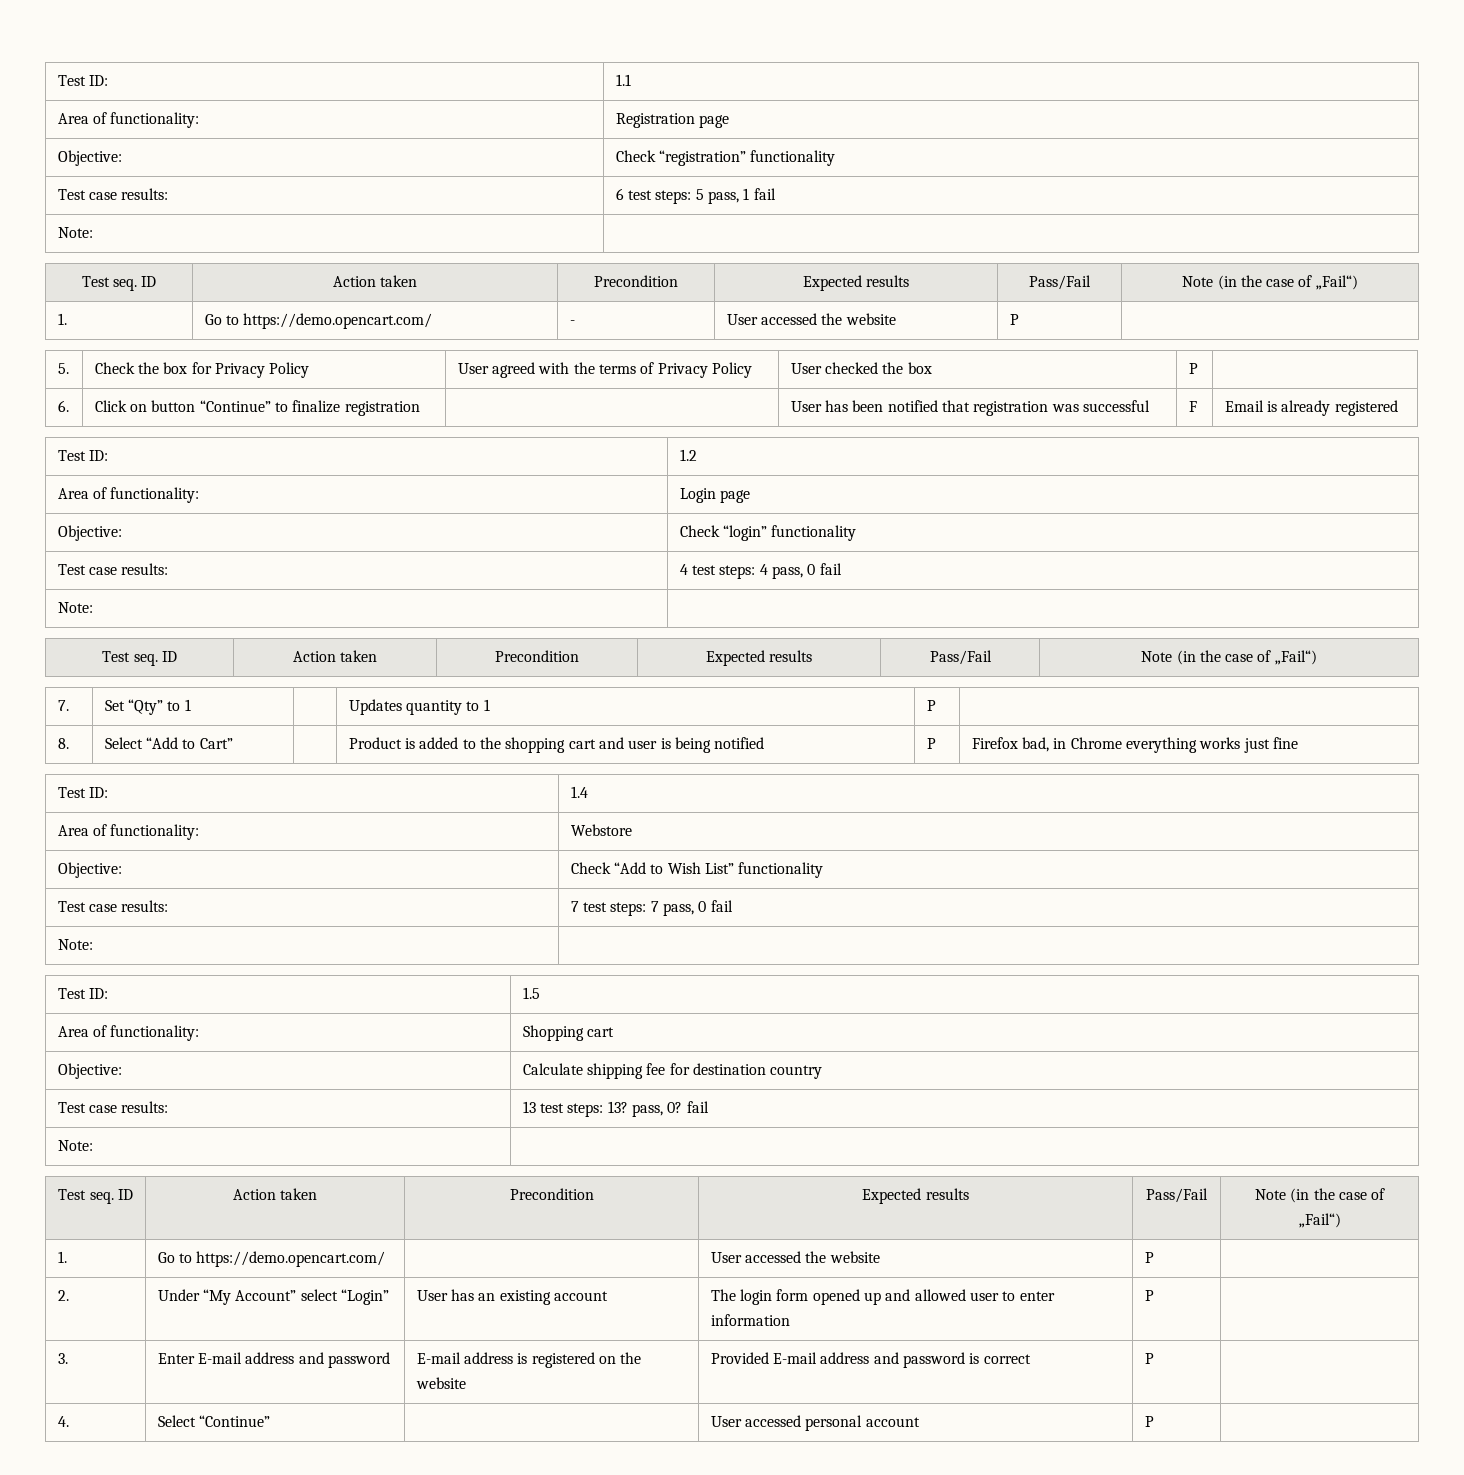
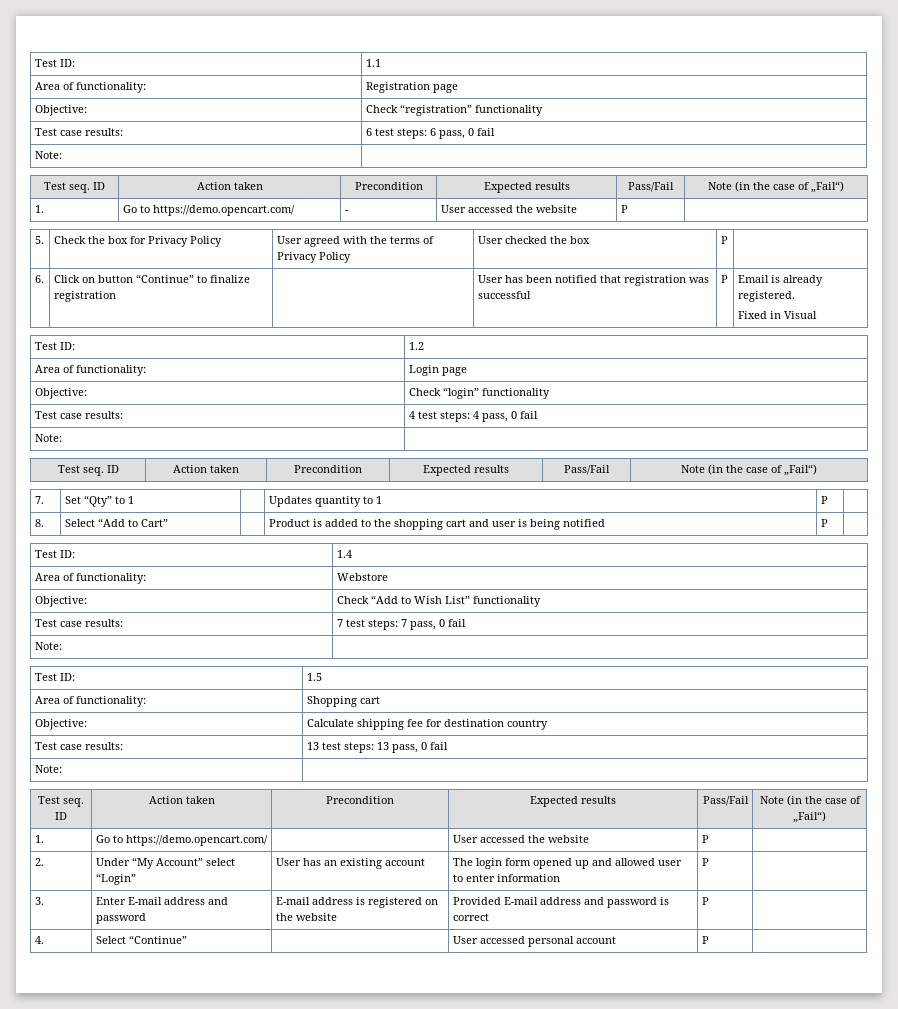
[695,188,750,204] 5 pass, 1 -> [429,128,474,139] 6 pass, 0
[1188,401,1197,412] F -> [720,275,728,283] P
[1334,400,1398,416] registered -> [737,291,795,302] [737,311,817,319] registered. // Fixed in Visual
[971,737,1298,753] Firefox bad, in Chrome everything works just fine -> (828, 523) none
[607,1101,683,1117] 13? pass, 0? -> [376,742,427,753] 13 pass, 0

